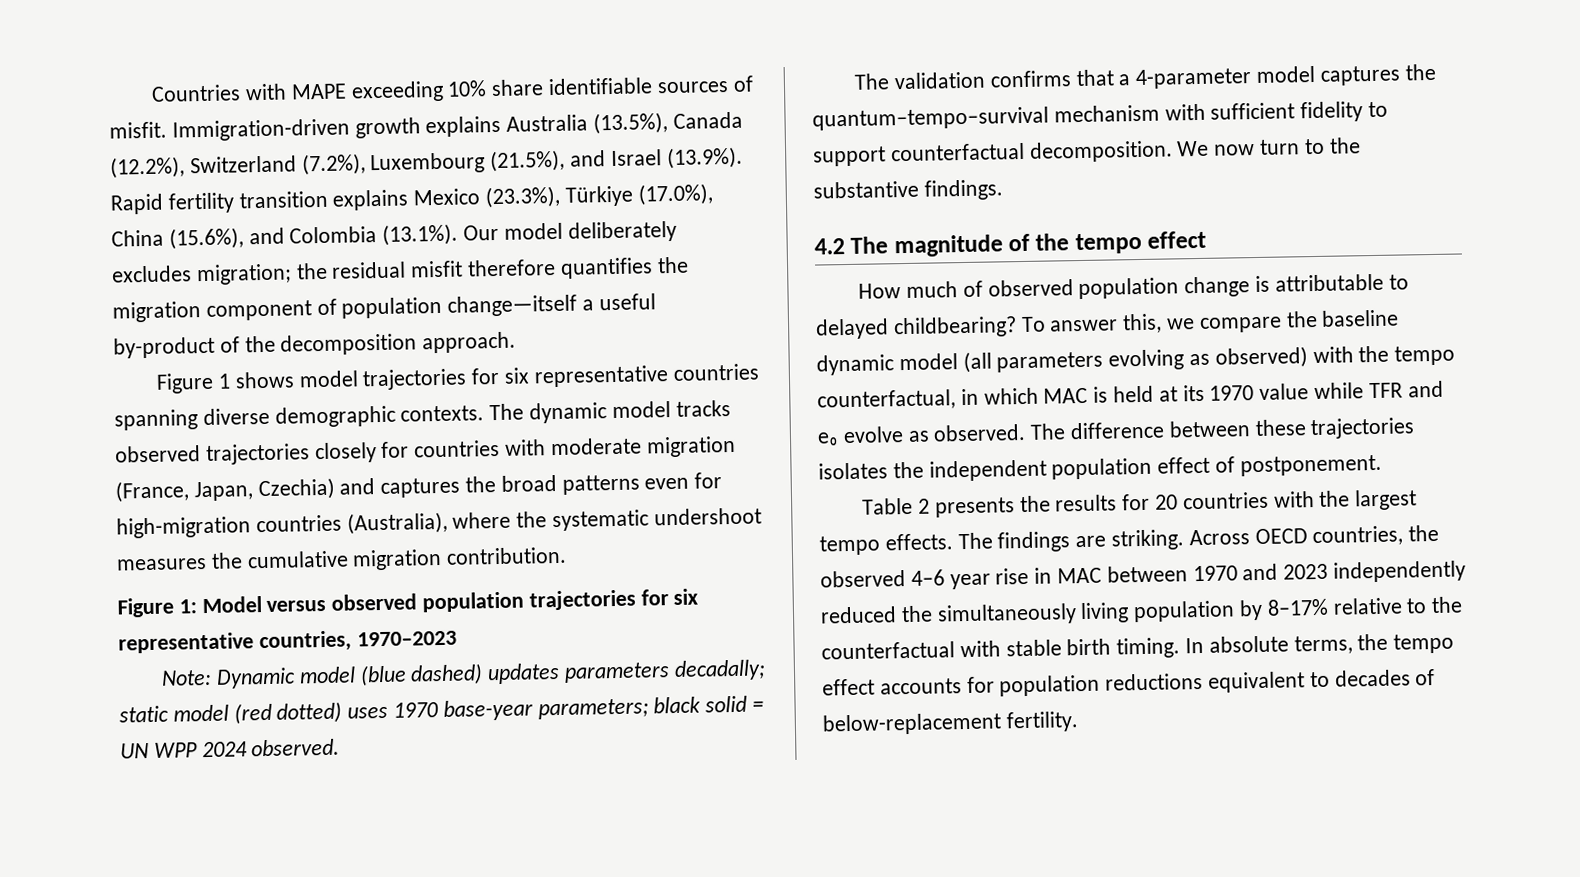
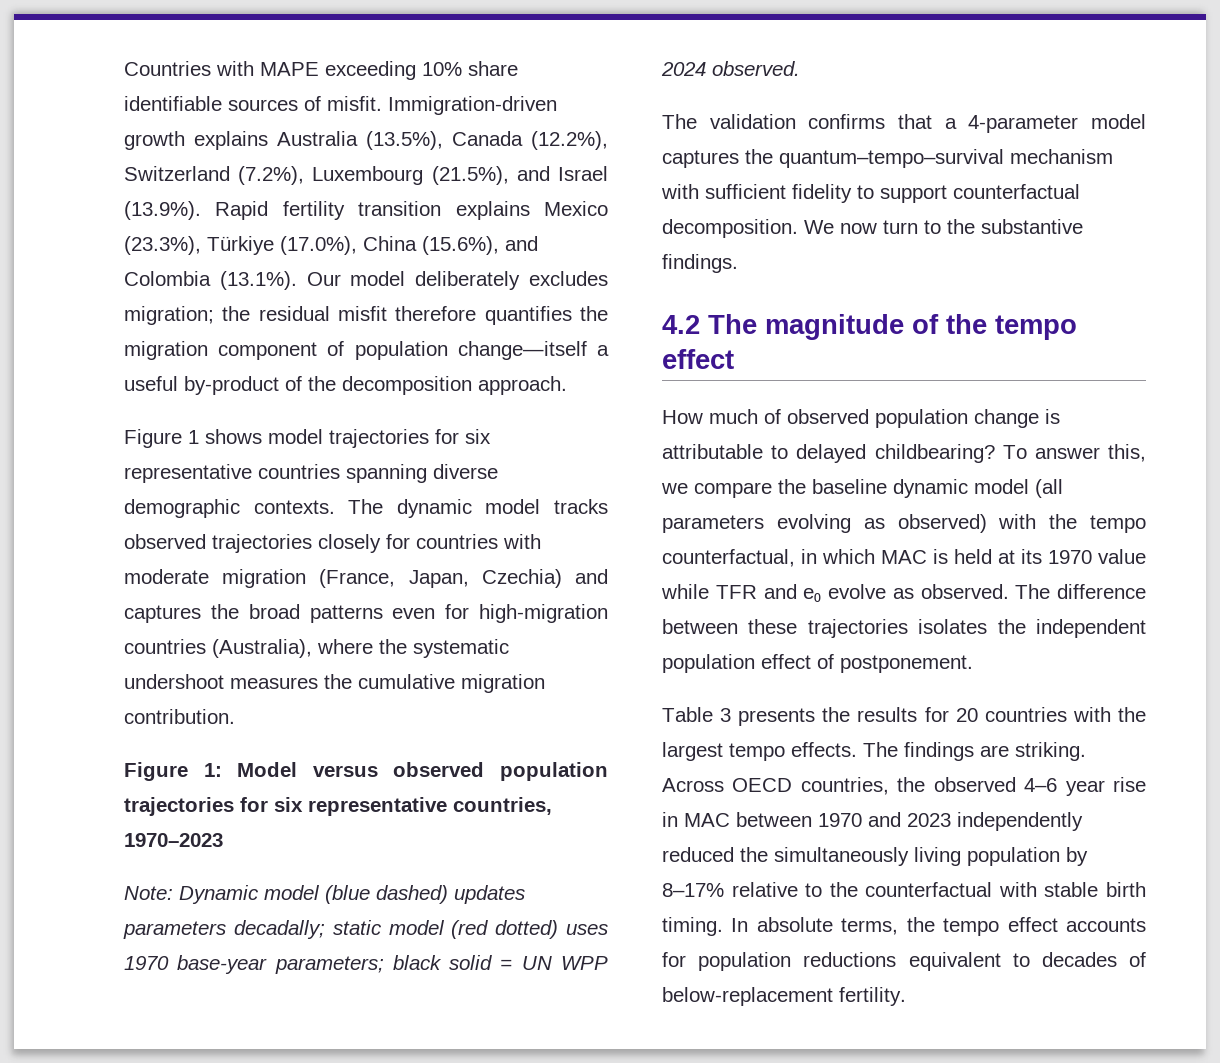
[917,498,930,514] 2 -> [720,708,732,722] 3

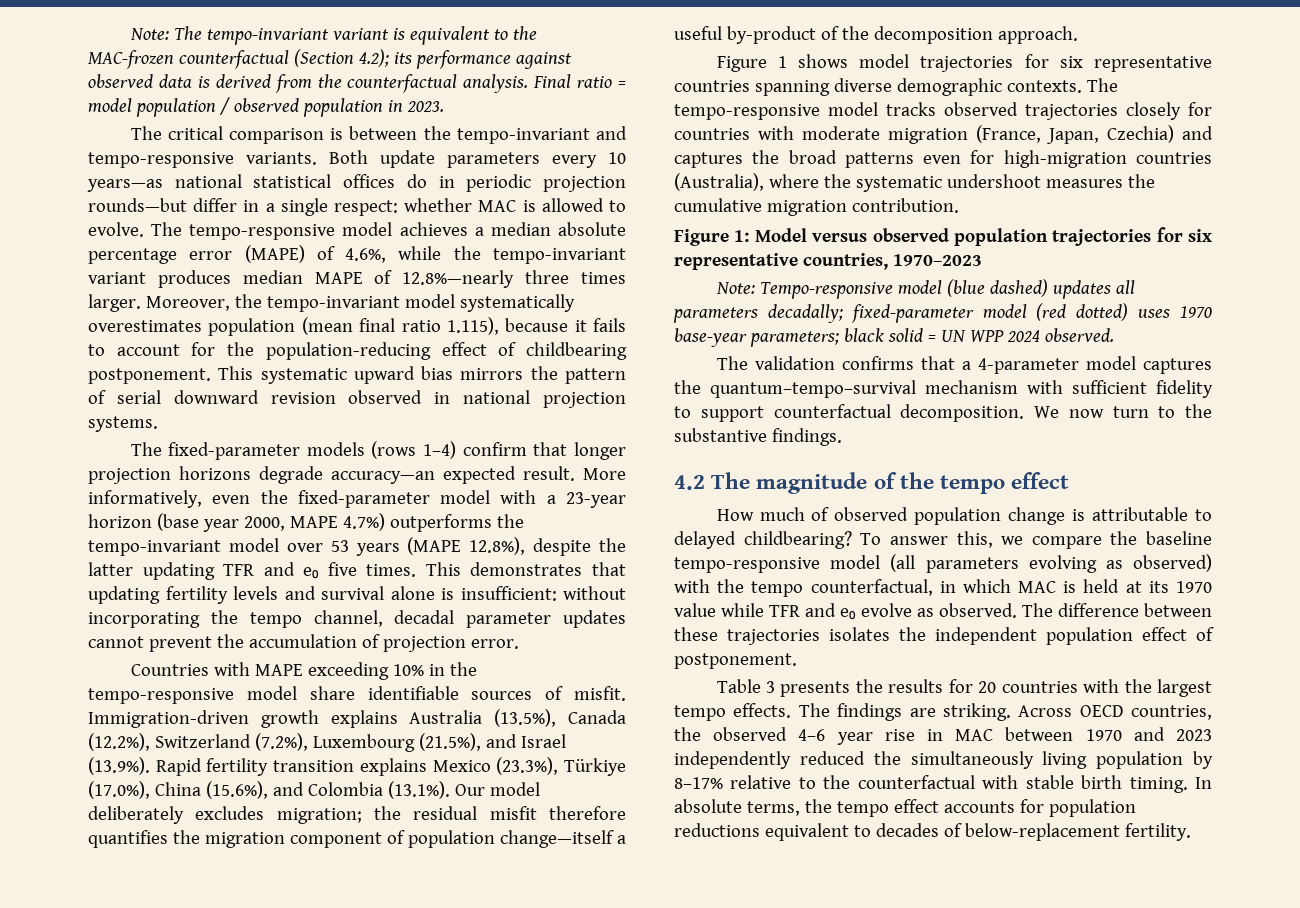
(124, 68) none -> [129,26,537,45] [88,49,572,69] [88,74,626,93] [88,97,444,117] [130,126,627,144] [88,150,626,168] [87,174,626,192] [88,198,626,216] [88,222,626,240] [88,245,626,264] [88,270,626,288] [88,294,575,312] [88,317,626,336] [88,342,627,360] [88,366,626,384] [88,390,626,408] [88,416,158,432] [130,441,627,460] [88,466,626,484] [88,490,626,508] [88,513,524,532] [88,537,626,556] [88,562,626,580] [88,586,626,604] [88,610,626,628] [88,634,519,652] Note: The tempo-invariant variant is equivalent to the MAC-frozen counterfactual (Section 4.2); its performance against observed data is derived from the counterfactual analysis. Final ratio = model population / observed population in 2023. // The critical comparison is between the tempo-invariant and tempo-responsive variants. Both update parameters every 10 years—as national statistical offices do in periodic projection rounds—but differ in a single respect: whether MAC is allowed to evolve. The tempo-responsive model achieves a median absolute percentage error (MAPE) of 4.6%, while the tempo-invariant variant produces median MAPE of 12.8%—nearly three times larger. Moreover, the tempo-invariant model systematically overestimates population (mean final ratio 1.115), because it fails to account for the population-reducing effect of childbearing postponement. This systematic upward bias mirrors the pattern of serial downward revision observed in national projection systems. // The fixed-parameter models (rows 1–4) confirm that longer projection horizons degrade accuracy—an expected result. More informatively, even the fixed-parameter model with a 23-year horizon (base year 2000, MAPE 4.7%) outperforms the tempo-invariant model over 53 years (MAPE 12.8%), despite the latter updating TFR and e₀ five times. This demonstrates that updating fertility levels and survival alone is insufficient: without incorporating the tempo channel, decadal parameter updates cannot prevent the accumulation of projection error. //
(462, 69) none -> [428,662,477,676] [88,686,297,704] in the tempo-responsive model
[396,499,472,518] dynamic -> [674,104,820,120] tempo-responsive
[179,885,259,904] Dynamic -> [759,282,893,299] Tempo-responsive
(525, 894) none -> [1115,280,1135,294] all
[332,920,382,935] static -> [851,304,974,323] fixed-parameter
[893,479,968,498] dynamic -> [674,557,820,573] tempo-responsive

